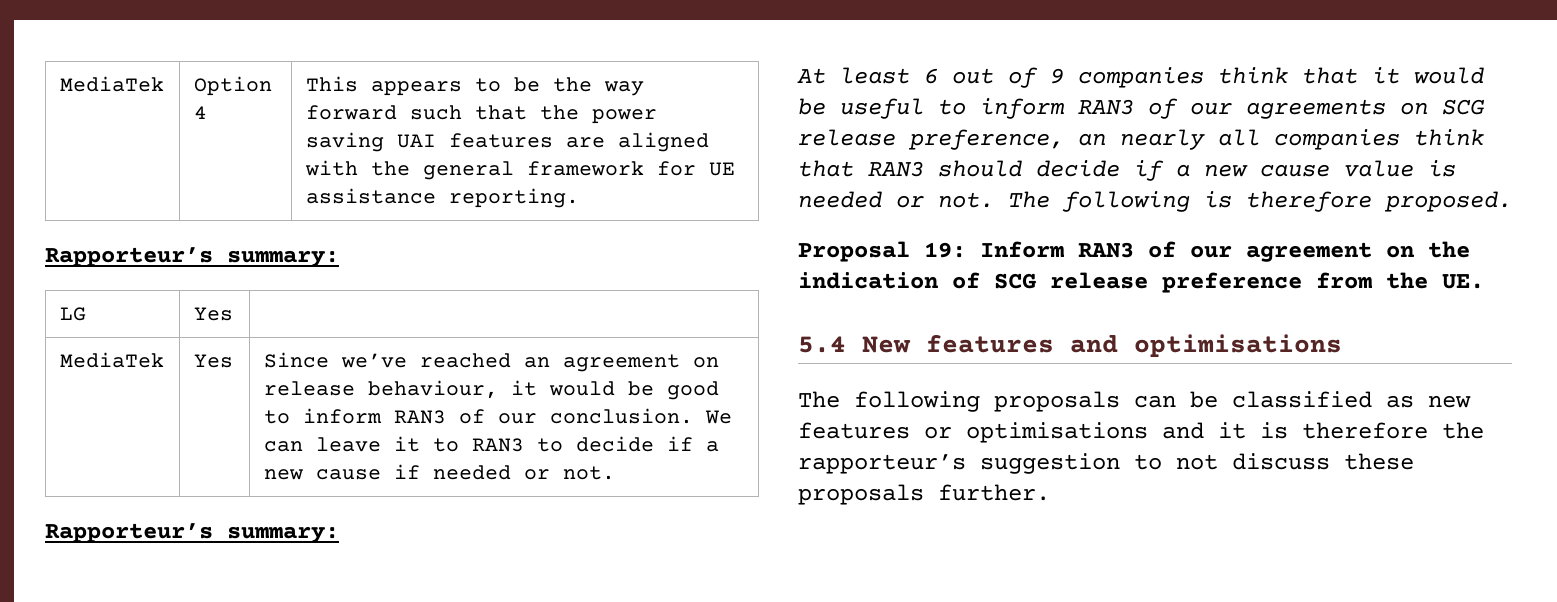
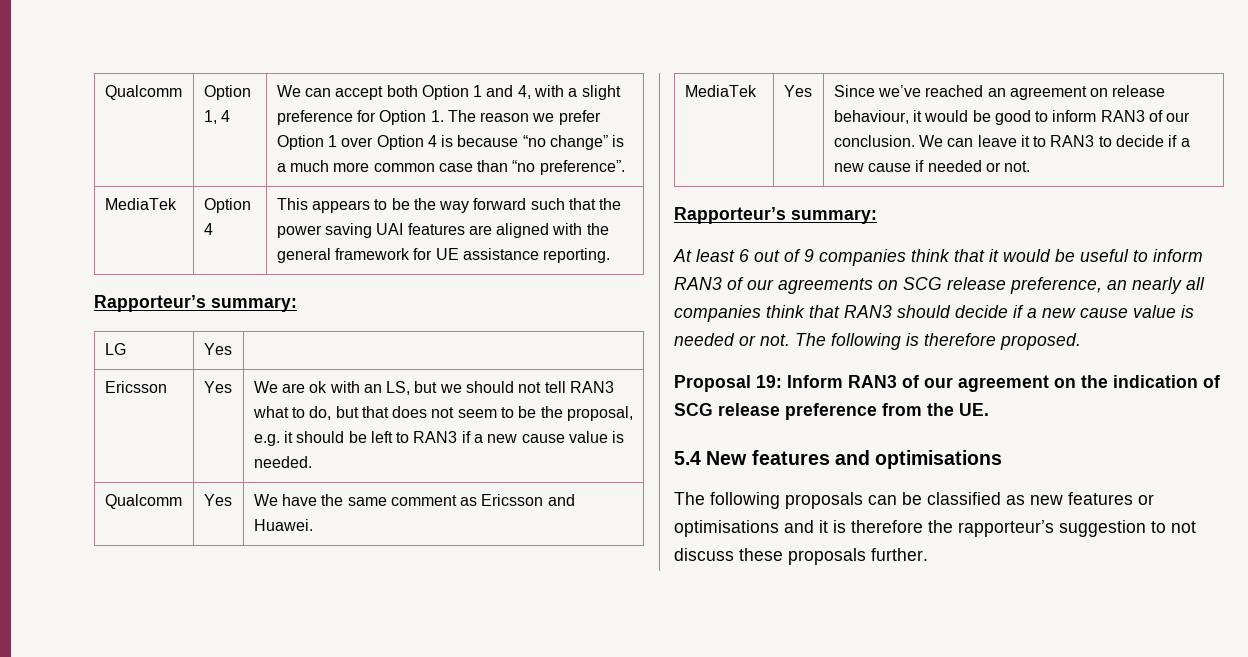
(59, 84) none -> [104,85,182,100] [203,85,251,100] [203,110,230,124] [276,85,621,100] [276,110,601,125] [276,135,625,150] [276,160,625,175] Qualcomm | Option 1, 4 | We can accept both Option 1 and 4, with a slight preference for Option 1. The reason we prefer Option 1 over Option 4 is because “no change” is a much more common case than “no preference”. //
(233, 314) none -> [104,381,167,393] [203,381,232,393] [253,381,615,395] [252,406,634,421] [253,431,625,446] [253,456,312,468] [104,494,182,509] [203,494,232,506] [253,494,575,506] [253,519,313,531] // Ericsson | Yes | We are ok with an LS, but we should not tell RAN3 what to do, but that does not seem to be the proposal, e.g. it should be left to RAN3 if a new cause value is needed. // Qualcomm | Yes | We have the same comment as Ericsson and Huawei.

